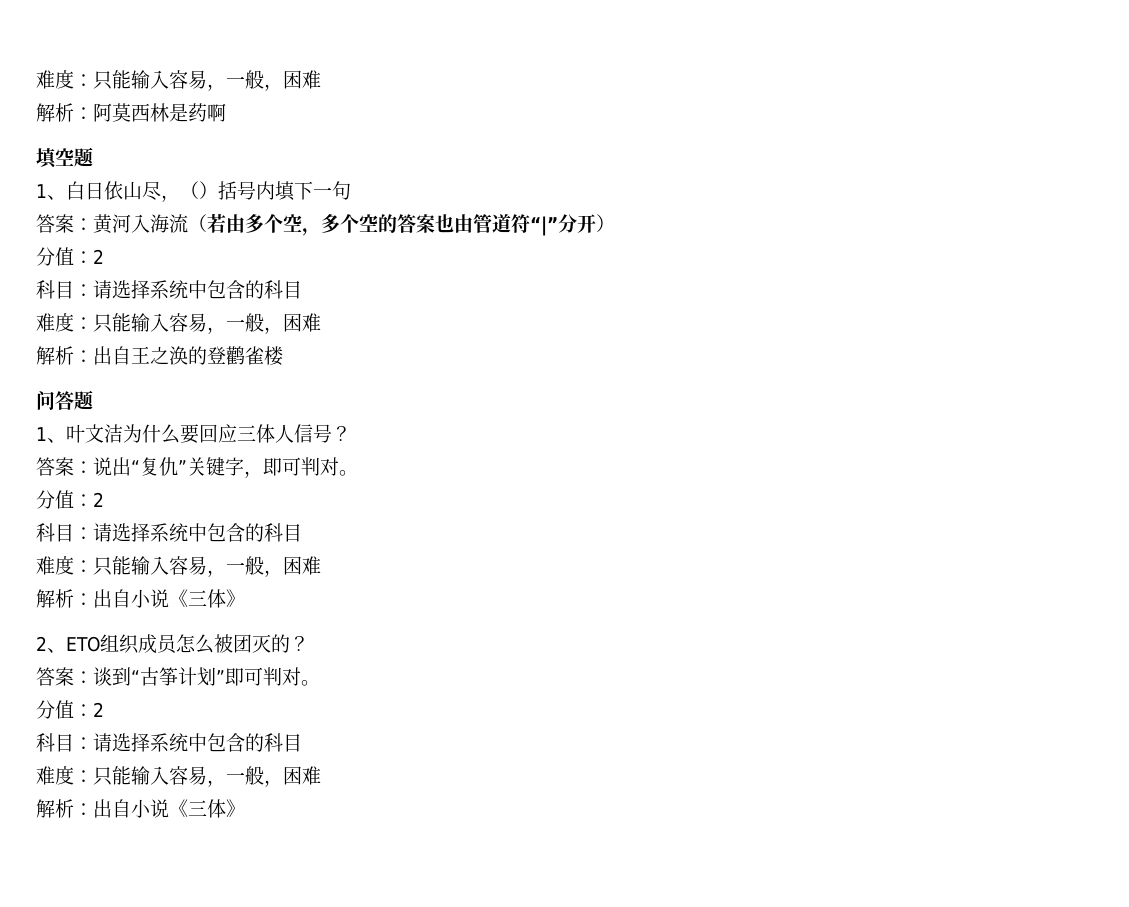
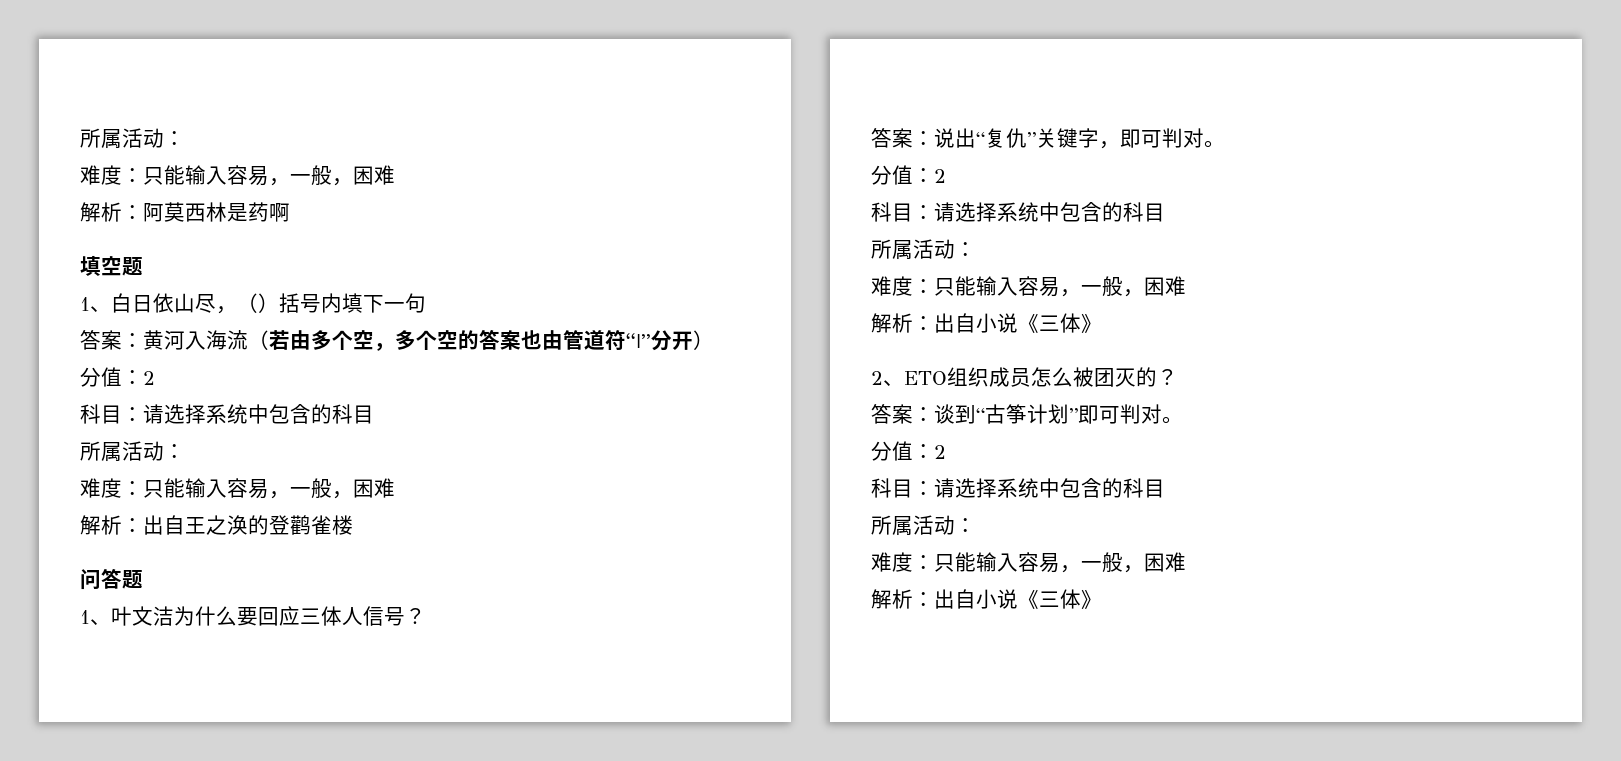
(36, 79) none -> [80,128,185,149] 所属活动： //
(302, 290) none -> [80,441,185,462] // 所属活动：
(302, 533) none -> [871,239,976,260] // 所属活动：
(302, 743) none -> [871,515,976,536] // 所属活动：

